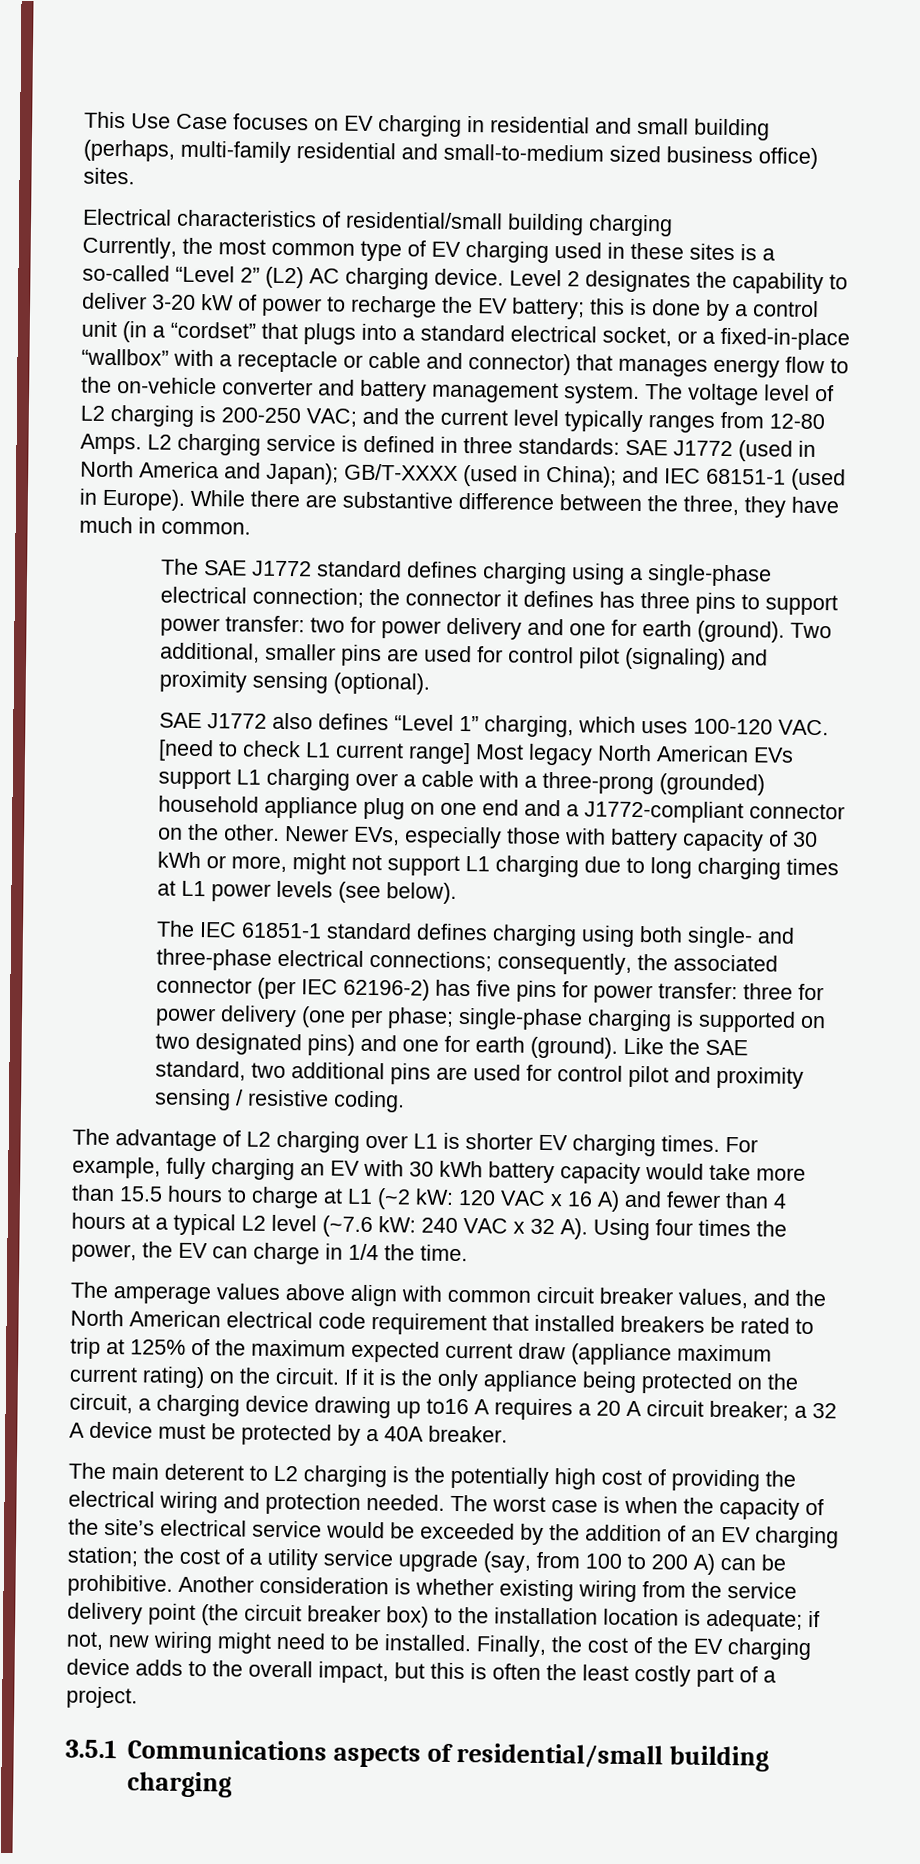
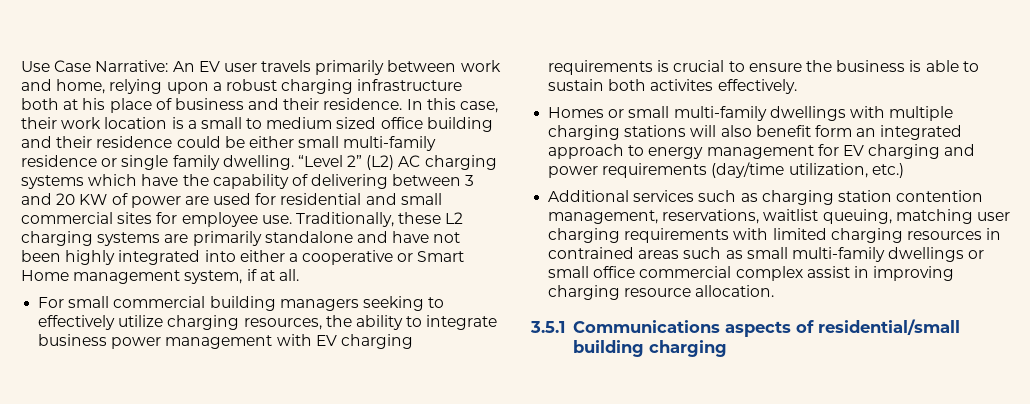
[84,111,126,129] This -> (21, 66) none
[233,113,770,141] [83,139,818,170] [83,167,135,185] [82,208,673,237] [82,236,775,263] [82,264,170,282] focuses on EV charging in residential and small building (perhaps, multi-family residential and small-to-medium sized business office) sites. // Electrical characteristics of residential/small building charging // Currently, the most common type of EV charging used in these sites is a so-called -> [95,60,501,75] [21,79,463,94] [21,98,499,113] [21,117,493,132] [21,136,437,151] [21,155,294,170] Narrative: An EV user travels primarily between work and home, relying upon a robust charging infrastructure both at his place of business and their residence. In this case, their work location is a small to medium sized office building and their residence could be either small multi-family residence or single family dwelling.
[434,268,848,295] [82,292,819,322] [81,320,850,351] [81,348,849,378] [81,376,834,406] [80,405,825,433] [80,433,816,462] [80,460,846,491] [79,488,839,518] [79,516,251,535] [161,558,773,587] [160,586,839,616] [160,615,833,643] [160,642,769,671] [159,670,431,695] [159,712,830,738] [158,739,795,766] [158,768,766,796] [158,795,846,824] [158,823,819,852] [157,851,840,880] [157,880,458,904] [156,920,796,949] [156,948,779,975] [156,977,825,1004] [155,1005,827,1033] [155,1033,749,1059] [155,1060,805,1089] [154,1088,406,1113] [72,1128,758,1157] [72,1156,806,1185] [71,1184,787,1212] [71,1212,787,1241] [71,1241,468,1265] [70,1281,826,1309] [70,1309,814,1336] [70,1337,772,1366] [69,1366,799,1395] [69,1393,837,1421] [69,1421,508,1446] [68,1462,796,1492] [68,1490,824,1520] [68,1518,839,1549] [67,1546,786,1575] [67,1574,797,1603] [67,1602,820,1632] [66,1631,812,1661] [66,1658,776,1688] [66,1686,138,1709] device. Level 2 designates the capability to deliver 3-20 kW of power to recharge the EV battery; this is done by a control unit (in a “cordset” that plugs into a standard electrical socket, or a fixed-in-place “wallbox” with a receptacle or cable and connector) that manages energy flow to the on-vehicle converter and battery management system. The voltage level of L2 charging is 200-250 VAC; and the current level typically ranges from 12-80 Amps. L2 charging service is defined in three standards: SAE J1772 (used in North America and Japan); GB/T-XXXX (used in China); and IEC 68151-1 (used in Europe). While there are substantive difference between the three, they have much in common. // The SAE J1772 standard defines charging using a single-phase electrical connection; the connector it defines has three pins to support power transfer: two for power delivery and one for earth (ground). Two additional, smaller pins are used for control pilot (signaling) and proximity sensing (optional). // SAE J1772 also defines “Level 1” charging, which uses 100-120 VAC. [need to check L1 current range] Most legacy North American EVs support L1 charging over a cable with a three-prong (grounded) household appliance plug on one end and a J1772-compliant connector on the other. Newer EVs, especially those with battery capacity of 30 kWh or more, might not support L1 charging due to long charging times at L1 power levels (see below). // The IEC 61851-1 standard defines charging using both single- and three-phase electrical connections; consequently, the associated connector (per IEC 62196-2) has five pins for power transfer: three for power delivery (one per phase; single-phase charging is supported on two designated pins) and one for earth (ground). Like the SAE standard, two additional pins are used for control pilot and proximity sensing / resistive coding. // The advantage of L2 charging over L1 is shorter EV charging times. For example, fully charging an EV with 30 kWh battery capacity would take more than 15.5 hours to charge at L1 (~2 kW: 120 VAC x 16 A) and fewer than 4 hours at a typical L2 level (~7.6 kW: 240 VAC x 32 A). Using four times the power, the EV can charge in 1/4 the time. // The amperage values above align with common circuit breaker values, and the North American electrical code requirement that installed breakers be rated to trip at 125% of the maximum expected current draw (appliance maximum current rating) on the circuit. If it is the only appliance being protected on the circuit, a charging device drawing up to16 A requires a 20 A circuit breaker; a 32 A device must be protected by a 40A breaker. // The main deterent to L2 charging is the potentially high cost of providing the electrical wiring and protection needed. The worst case is when the capacity of the site’s electrical service would be exceeded by the addition of an EV charging station; the cost of a utility service upgrade (say, from 100 to 200 A) can be prohibitive. Another consideration is whether existing wiring from the service delivery point (the circuit breaker box) to the installation location is adequate; if not, new wiring might need to be installed. Finally, the cost of the EV charging device adds to the overall impact, but this is often the least costly part of a project. -> [21,174,475,189] [21,193,442,208] [21,212,464,227] [21,231,461,246] [21,250,465,265] [21,269,299,284] [38,296,445,311] [38,315,498,330] [38,334,413,349] [548,60,979,75] [548,79,797,94] [548,106,954,121] [548,125,963,140] [548,144,976,159] [548,162,904,178] [548,190,984,205] [548,209,1010,224] [548,228,1002,243] [548,247,985,262] [548,266,955,281] [548,285,775,300] systems which have the capability of delivering between 3 and 20 KW of power are used for residential and small commercial sites for employee use. Traditionally, these L2 charging systems are primarily standalone and have not been highly integrated into either a cooperative or Smart Home management system, if at all. // For small commercial building managers seeking to effectively utilize charging resources, the ability to integrate business power management with EV charging requirements is crucial to ensure the business is able to sustain both activites effectively. // Homes or small multi-family dwellings with multiple charging stations will also benefit form an integrated approach to energy management for EV charging and power requirements (day/time utilization, etc.) // Additional services such as charging station contention management, reservations, waitlist queuing, matching user charging requirements with limited charging resources in contrained areas such as small multi-family dwellings or small office commercial complex assist in improving charging resource allocation.

